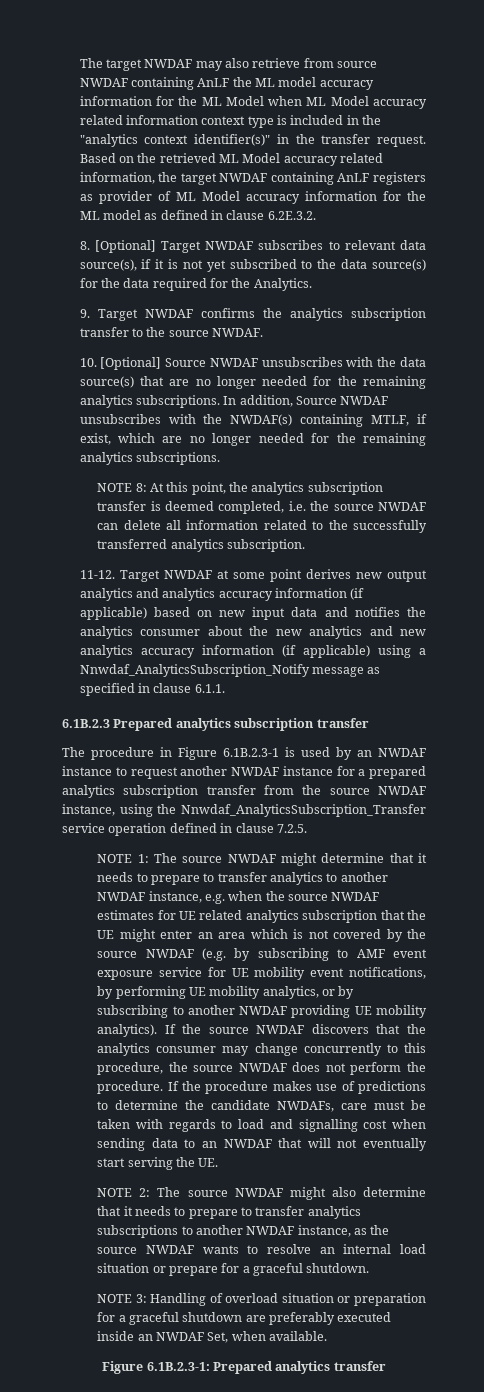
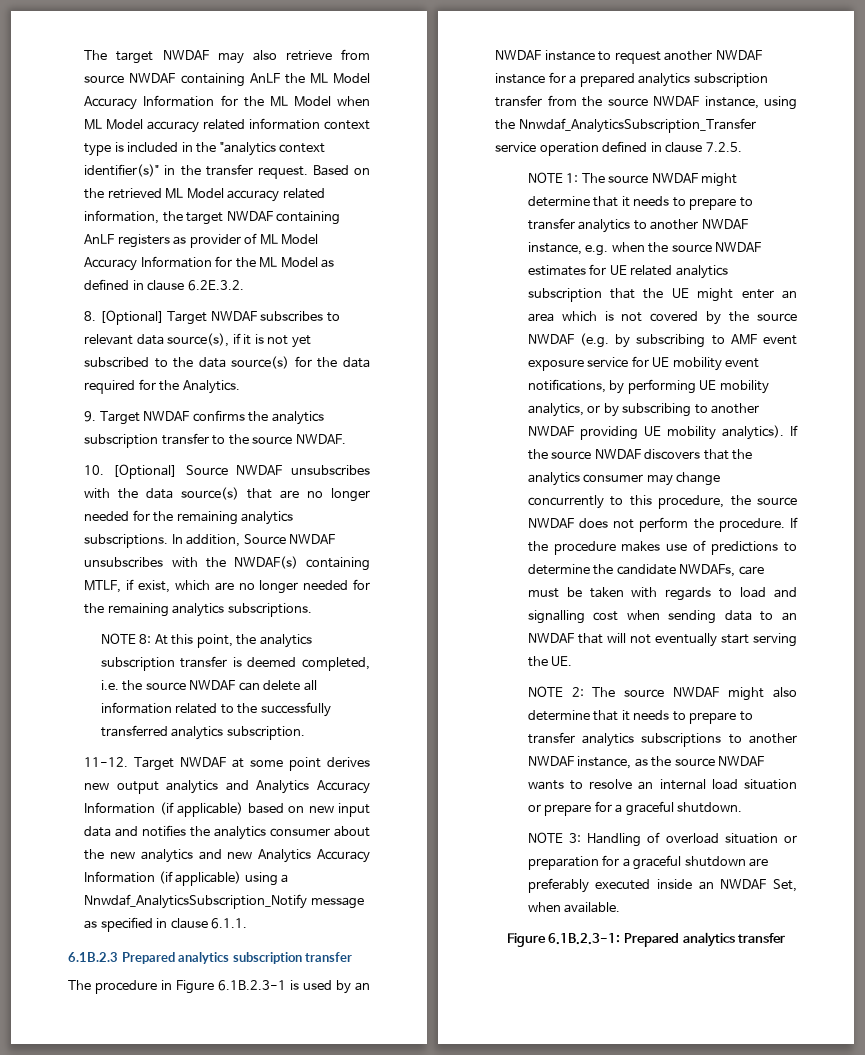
[278,77,374,90] [79,96,152,106] model accuracy information -> [333,73,371,84] [84,95,215,110] Model Accuracy Information
[245,191,426,204] [79,210,141,220] accuracy information for the ML model -> [84,256,318,271] Accuracy Information for the ML Model
[162,588,348,601] analytics accuracy information -> [256,780,370,794] [84,802,156,814] Analytics Accuracy Information
[79,645,274,658] analytics accuracy information -> [258,849,370,863] [84,871,156,883] Analytics Accuracy Information

